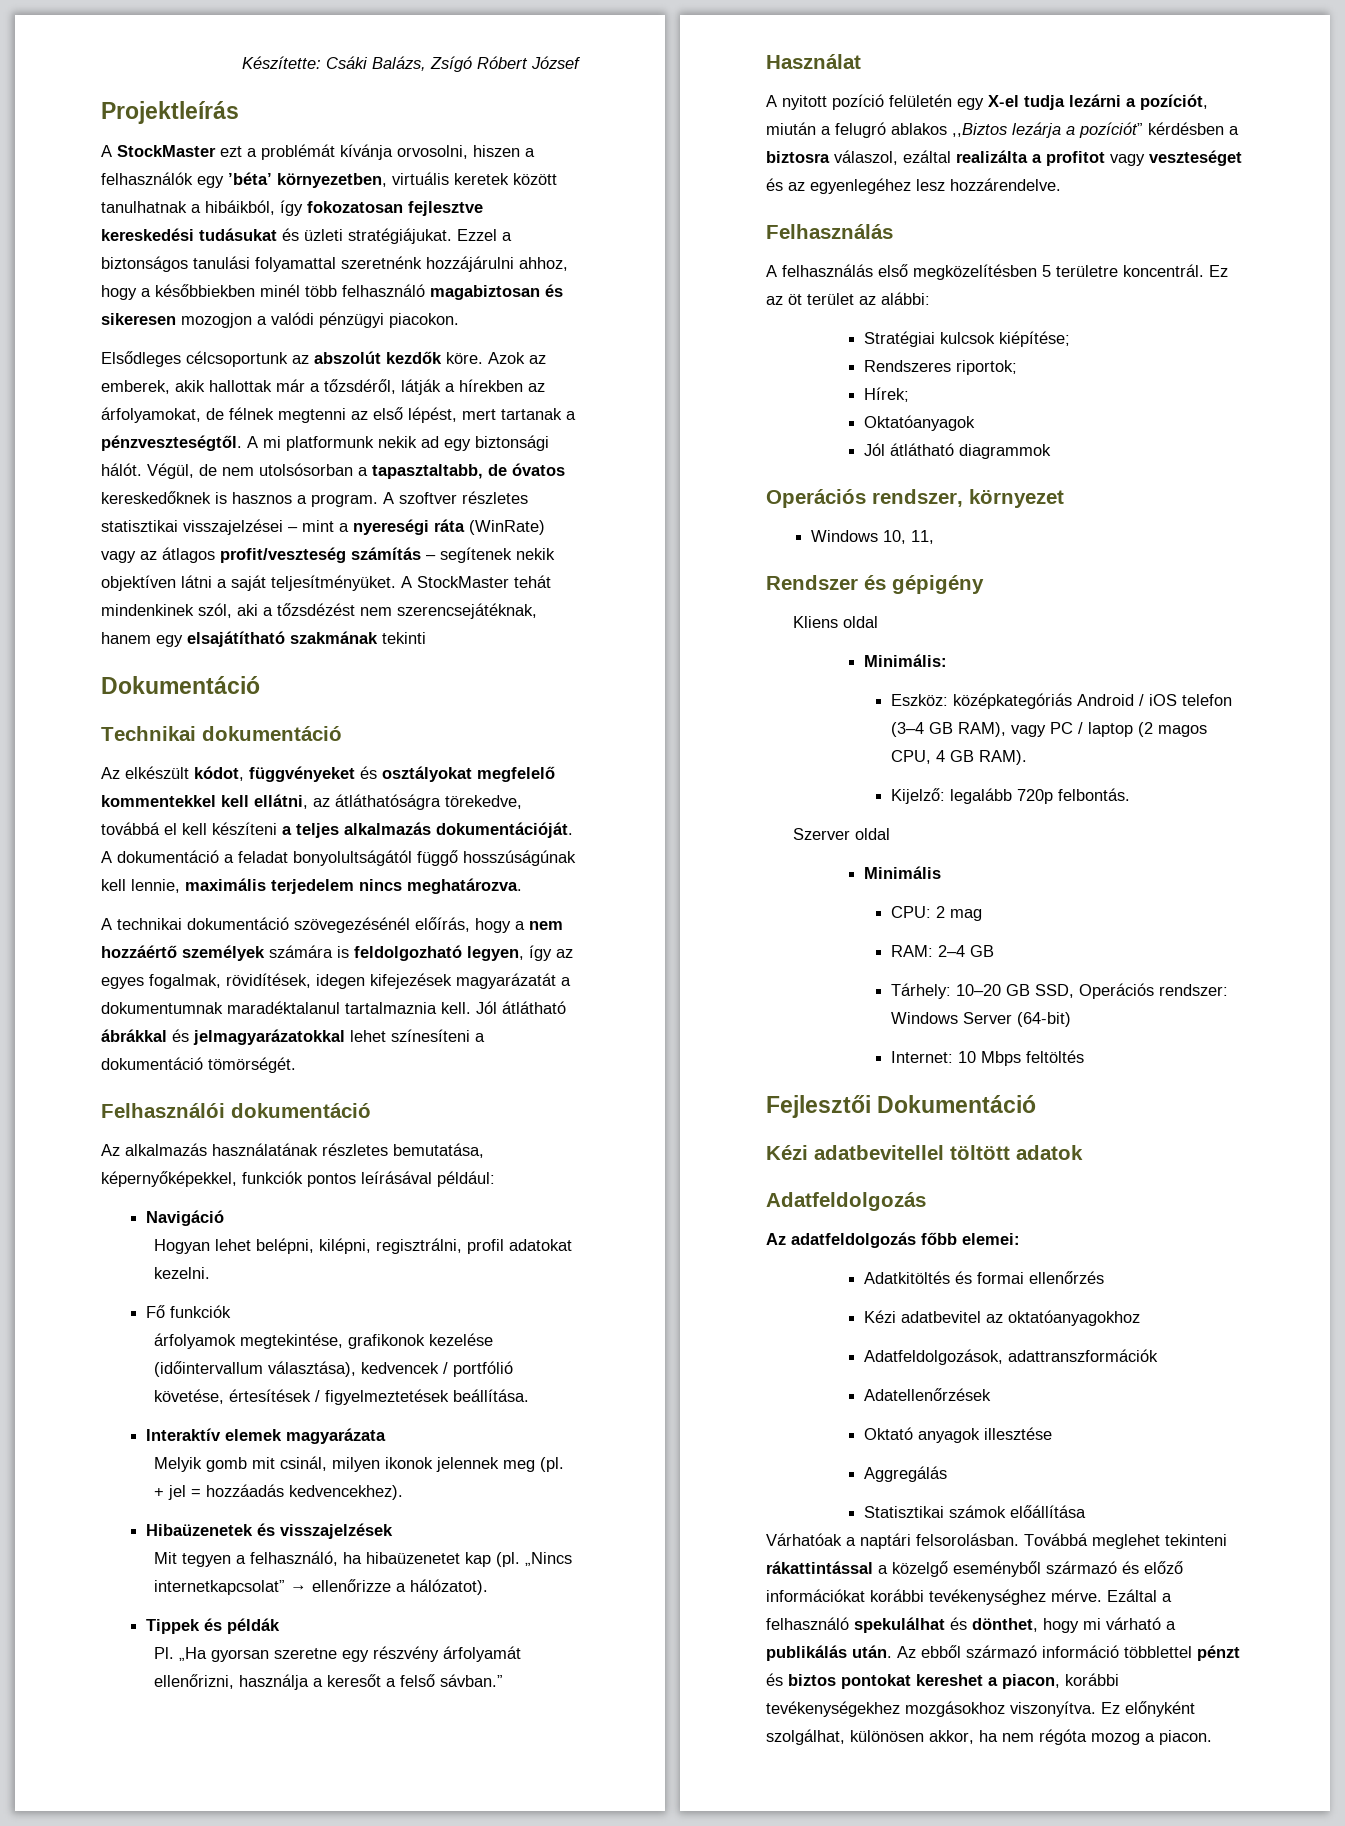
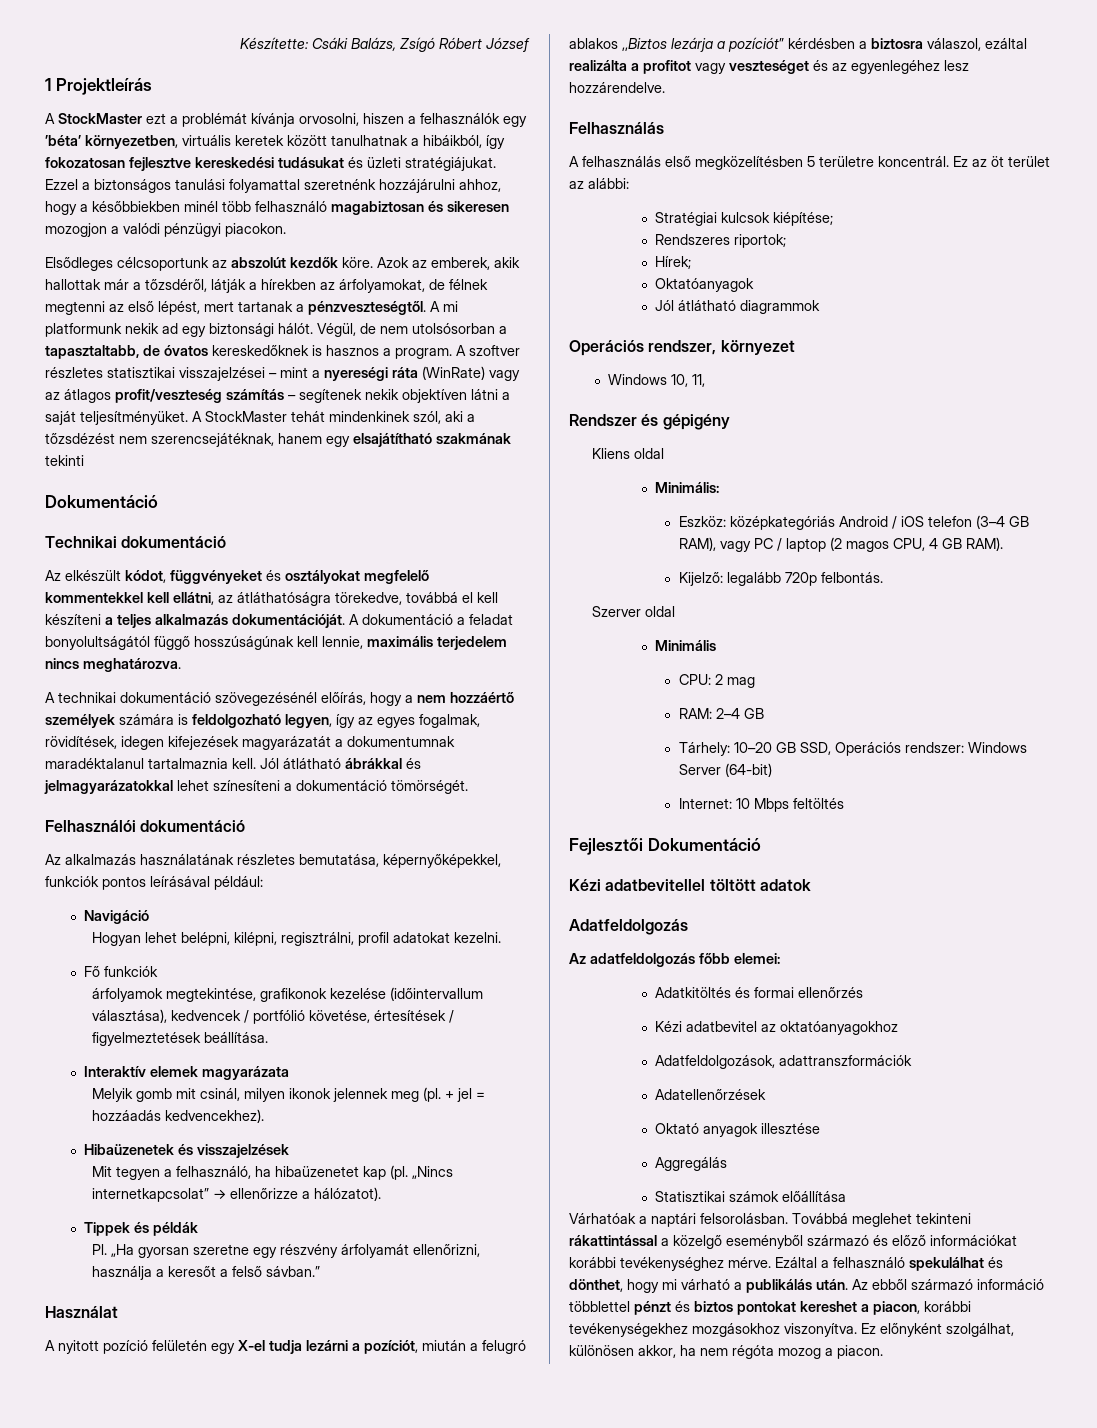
(581, 62) none -> [45,78,51,91] 1

